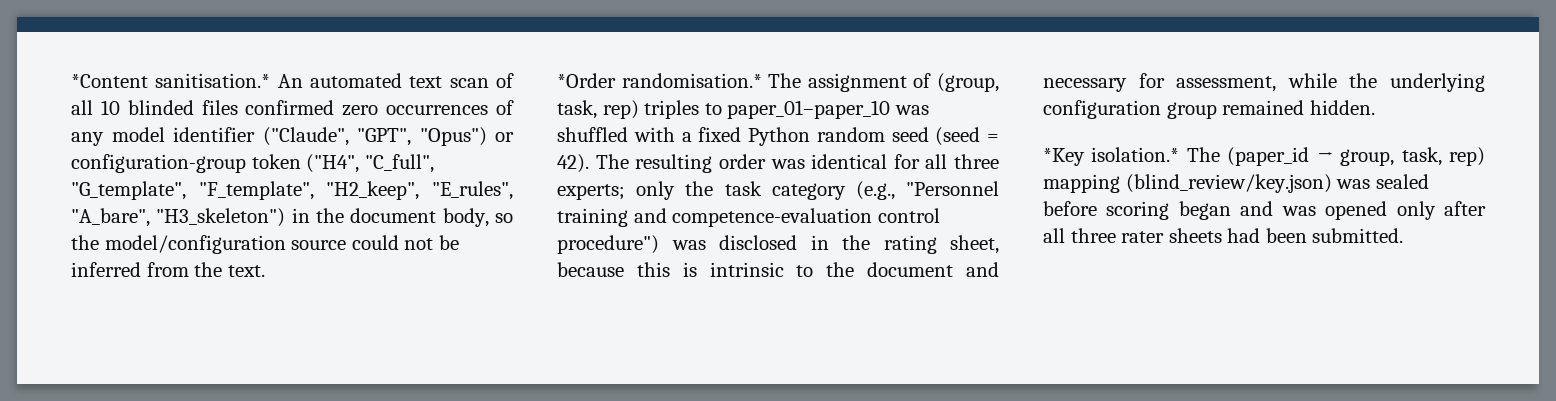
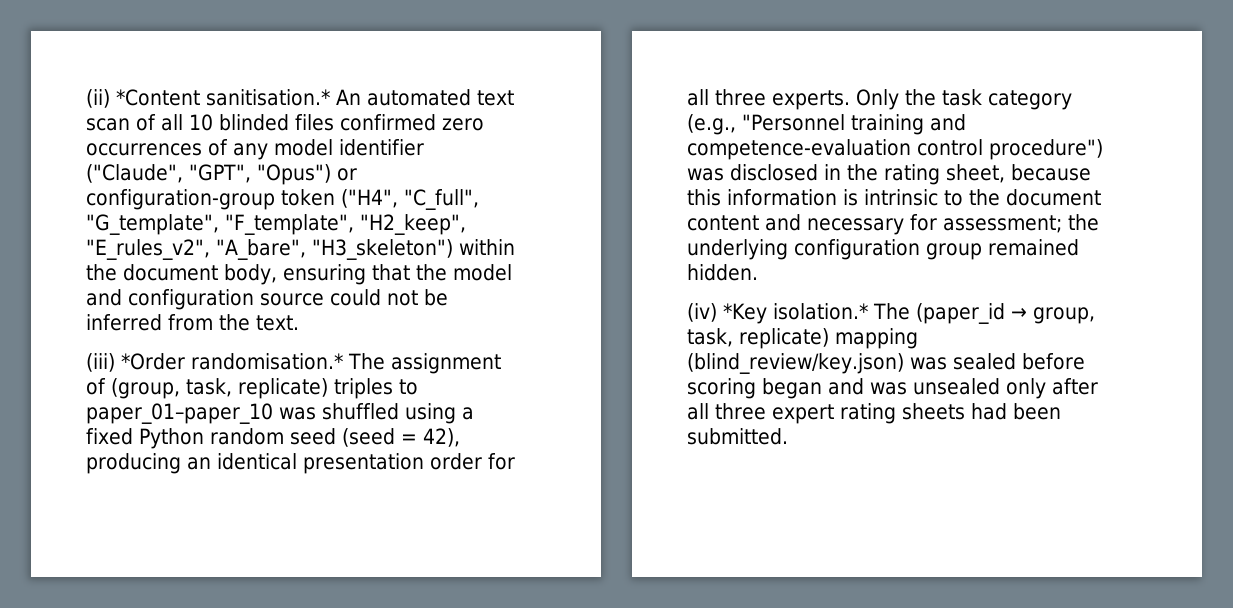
(71, 81) none -> [86,89,110,108] (ii)
[432,181,513,200] "E_rules", -> [86,239,210,260] "E_rules_v2",
[291,208,310,223] in -> [458,239,515,255] within
[494,213,513,223] [71,235,286,254] so the model/configuration -> [283,264,512,285] [86,289,254,310] ensuring that the model and configuration
(265, 271) none -> [86,353,115,372] (iii)
[602,100,639,119] rep) -> [238,378,328,399] replicate)
[633,127,675,142] with -> [405,403,456,424] using
[557,154,888,173] 42). The resulting order was identical -> [422,428,460,447] [86,453,482,474] 42), producing an identical presentation order
[557,181,676,200] experts; only -> [772,89,899,110] experts. Only
(670, 269) none -> [727,189,837,206] information
(954, 269) none -> [687,215,759,231] content
[1176,73,1337,92] assessment, while -> [943,215,1062,233] assessment;
(1375, 107) none -> [687,303,717,322] (iv)
[1449,147,1485,166] rep) -> [739,328,829,349] replicate)
[1325,201,1388,220] opened -> [913,378,1000,395] unsealed
[1121,231,1165,243] rater -> [772,403,896,424] expert rating

